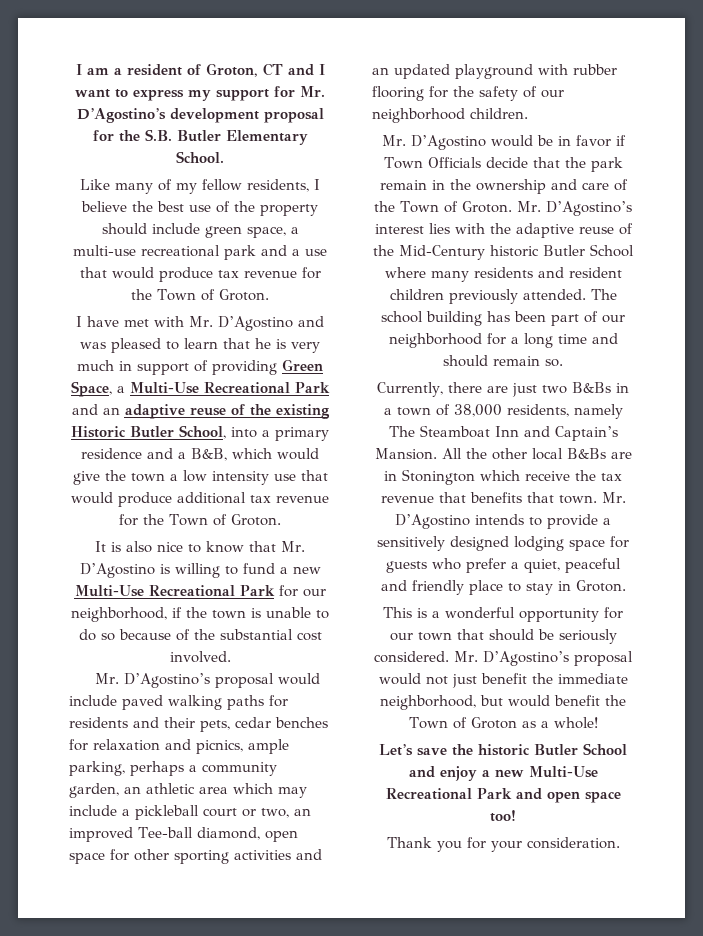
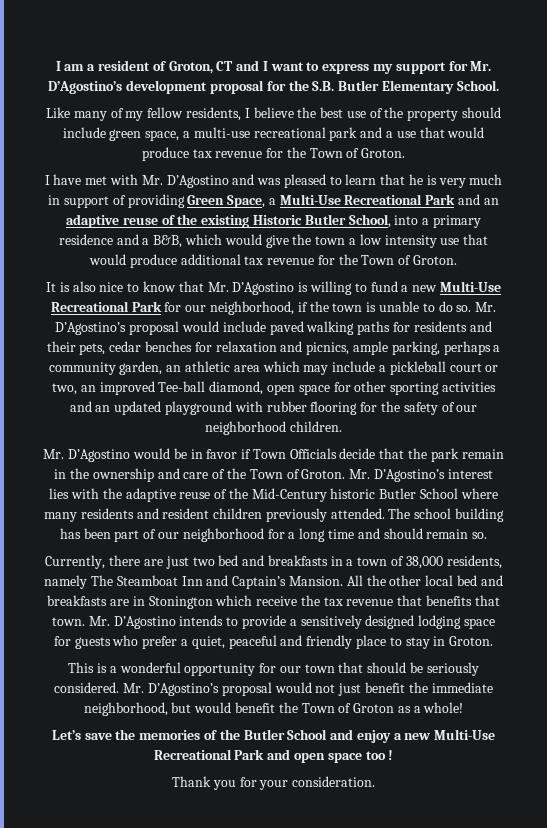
[100,629,322,641] [169,651,231,663] so because of the substantial cost involved. // -> [456,305,472,312] so.
[571,382,611,393] B&Bs -> [218,555,328,566] bed and breakfasts
[566,448,606,459] B&Bs -> [456,575,503,586] [47,595,108,606] bed and breakfasts
[478,744,530,756] historic -> [139,729,240,740] memories of the
[490,810,516,822] too! -> [365,750,394,760] too !

